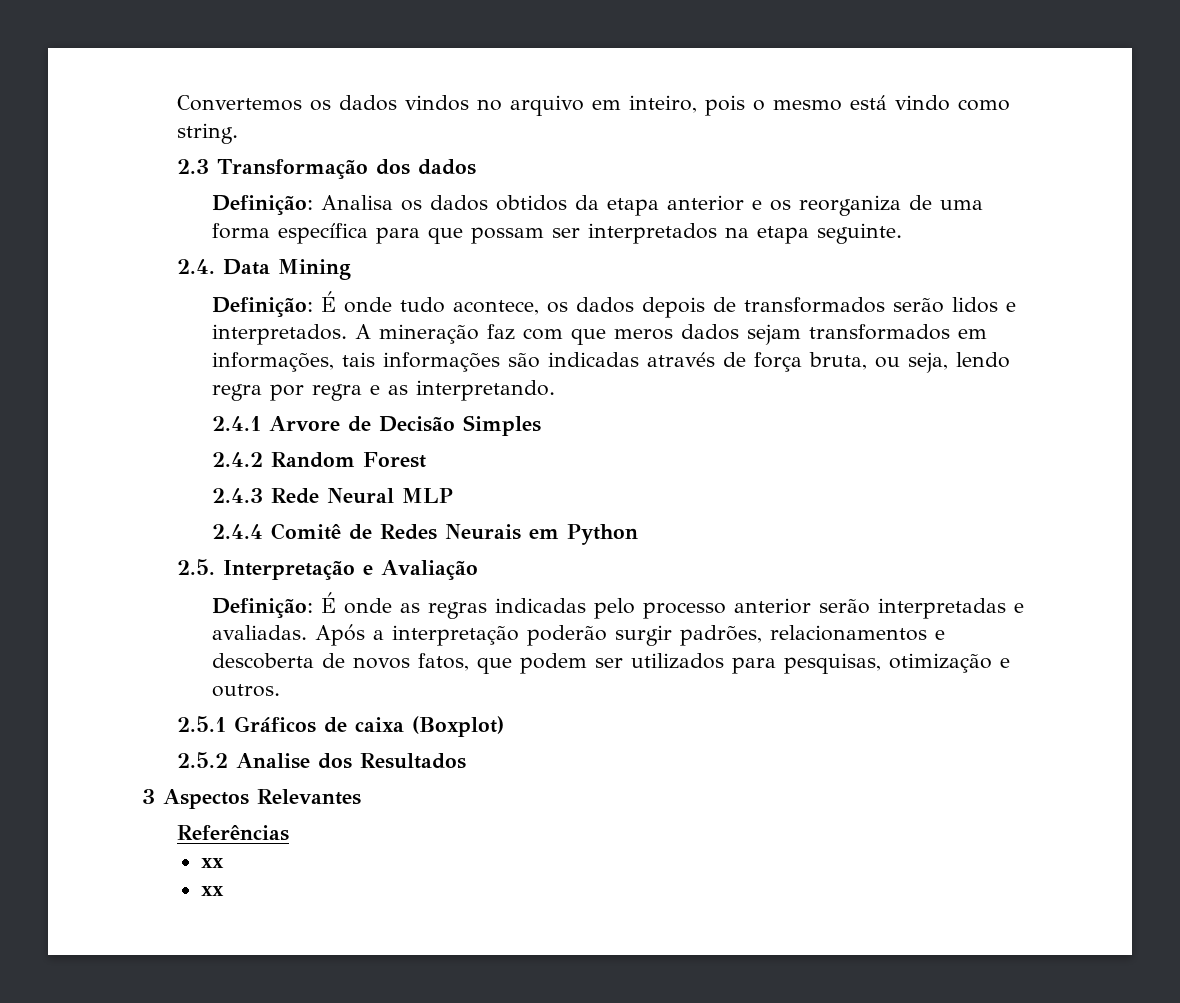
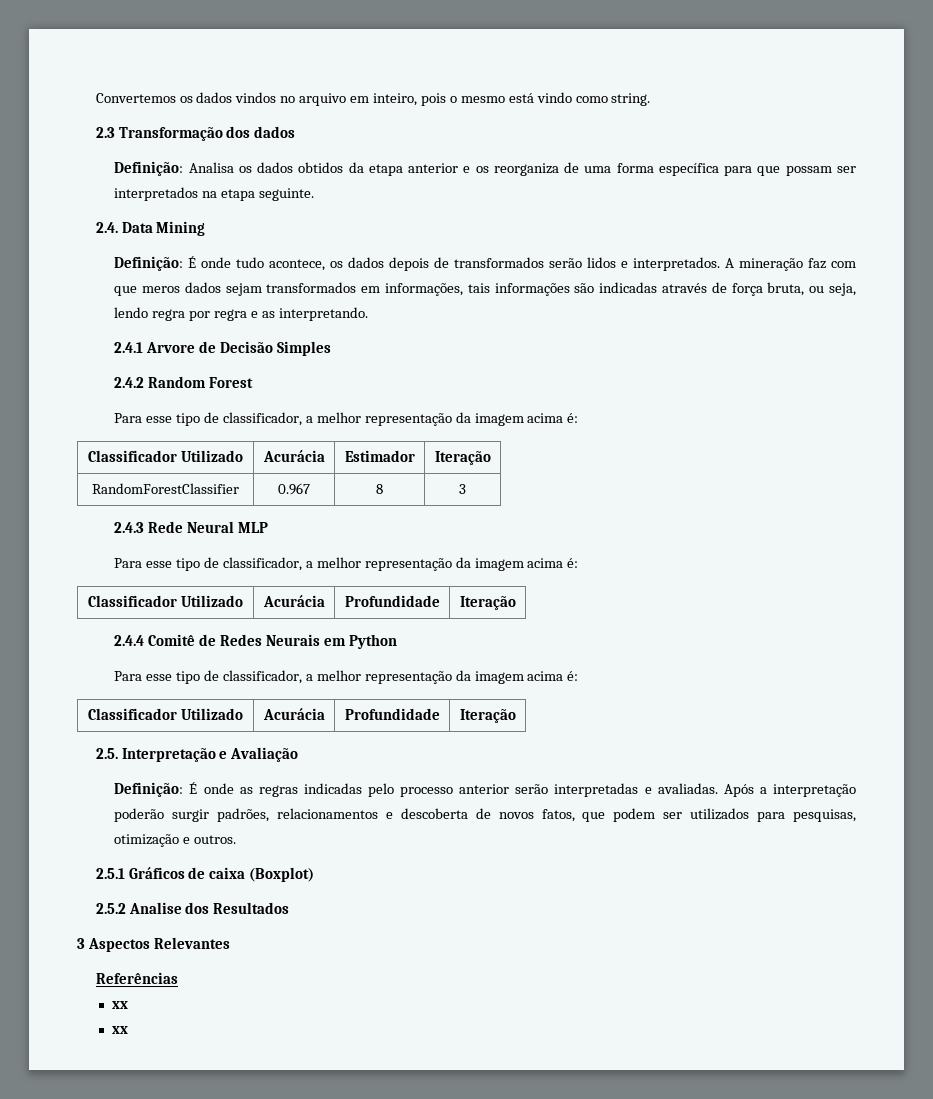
[212,488,454,504] 2.4.3 Rede Neural MLP -> [114,412,579,426] [88,450,243,462] [262,450,325,462] [344,450,415,462] [434,451,491,465] [92,483,239,494] [278,483,310,495] [376,484,383,494] [459,484,466,494] [114,521,269,533] [114,557,579,571] [88,595,243,607] [262,595,325,607] [344,595,440,607] [459,596,516,610] Para esse tipo de classificador, a melhor representação da imagem acima é: // Classificador Utilizado | Acurácia | Estimador | Iteração // RandomForestClassifier | 0.967 | 8 | 3 // 2.4.3 Rede Neural MLP // Para esse tipo de classificador, a melhor representação da imagem acima é: // Classificador Utilizado | Acurácia | Profundidade | Iteração
(639, 534) none -> [114,670,579,684] [88,708,243,720] [262,708,325,720] [344,708,440,720] [459,709,516,723] // Para esse tipo de classificador, a melhor representação da imagem acima é: // Classificador Utilizado | Acurácia | Profundidade | Iteração

